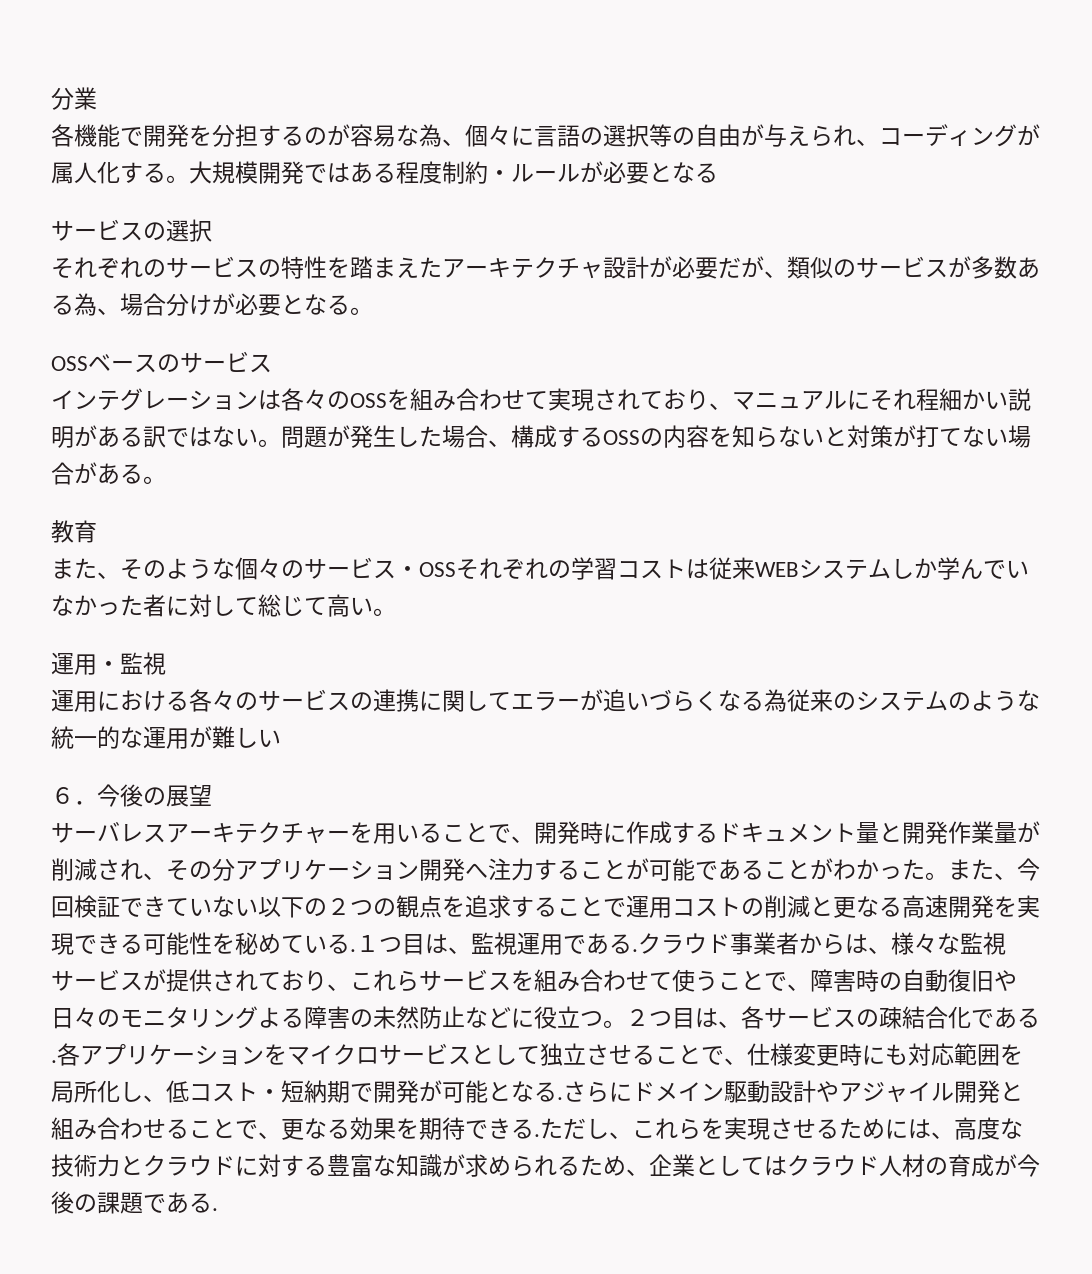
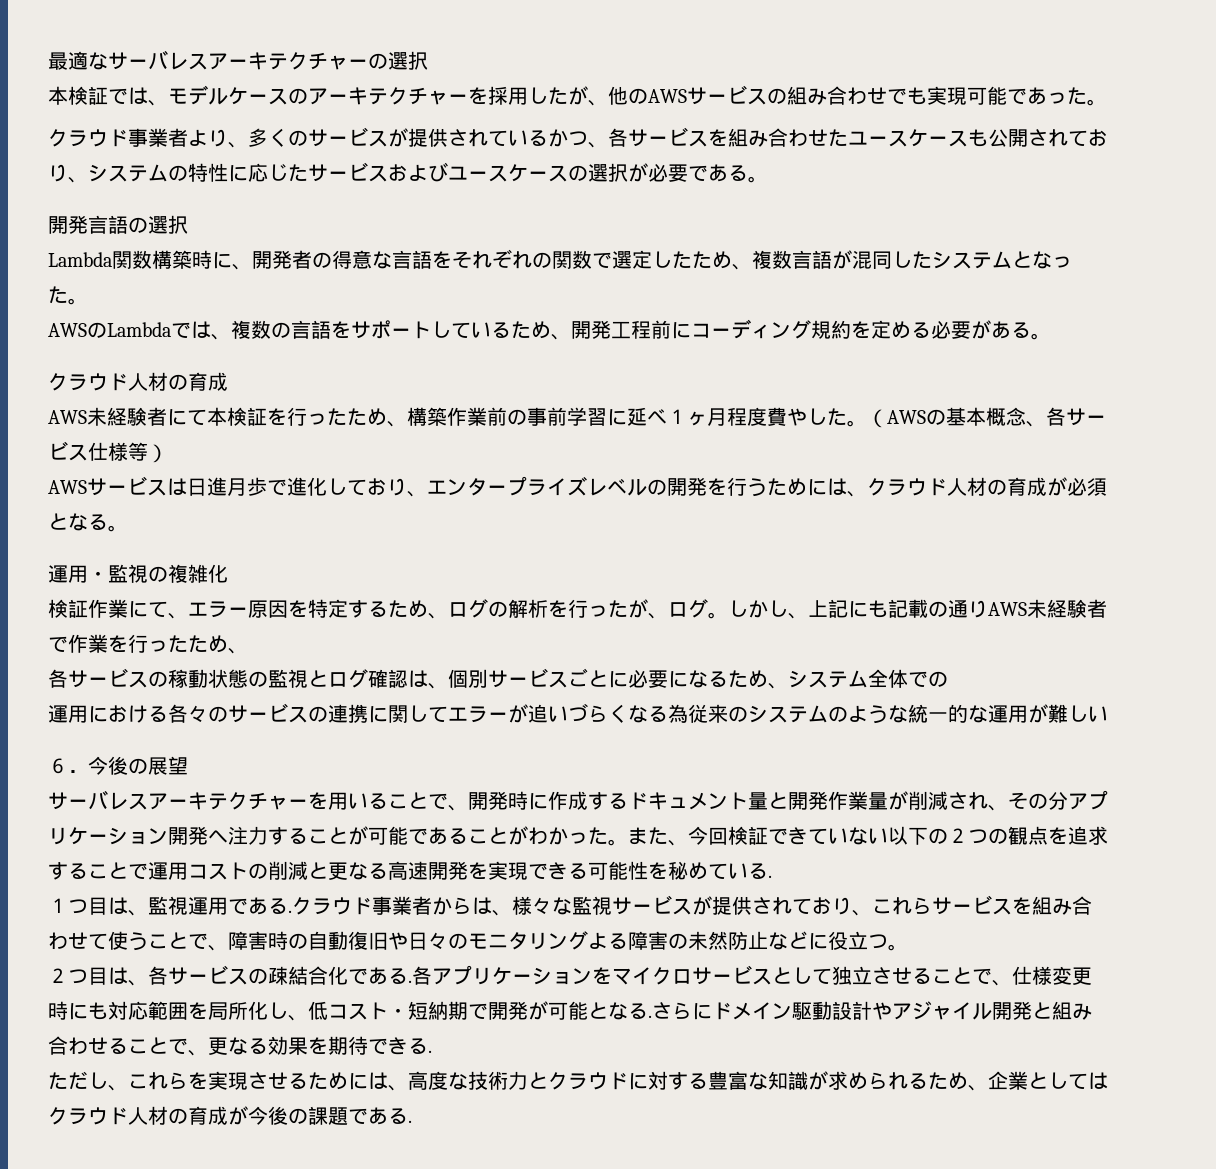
[51,87,97,110] [51,124,1040,147] [51,161,718,184] [51,219,212,242] [51,256,1040,279] [51,293,373,316] [51,351,272,373] [51,388,1031,411] [51,425,1031,448] [51,462,166,485] [51,520,97,543] [51,557,1029,580] [51,594,396,617] [51,652,166,675] 分業 // 各機能で開発を分担するのが容易な為、個々に言語の選択等の自由が与えられ、コーディングが属人化する。大規模開発ではある程度制約・ルールが必要となる // サービスの選択 // それぞれのサービスの特性を踏まえたアーキテクチャ設計が必要だが、類似のサービスが多数ある為、場合分けが必要となる。 // OSSベースのサービス // インテグレーションは各々のOSSを組み合わせて実現されており、マニュアルにそれ程細かい説明がある訳ではない。問題が発生した場合、構成するOSSの内容を知らないと対策が打てない場合がある。 // 教育 // また、そのような個々のサービス・OSSそれぞれの学習コストは従来WEBシステムしか学んでいなかった者に対して総じて高い。 // 運用・監視 -> [48,50,428,70] [48,85,1107,106] [48,127,1108,148] [48,162,768,183] [48,215,188,234] [48,249,1072,270] [48,286,88,305] [48,319,1051,340] [48,372,228,391] [48,407,1106,428] [48,441,168,463] [48,476,1107,497] [48,513,128,532] [48,564,228,583] [48,599,1107,619] [48,634,248,654] [48,668,948,689] 最適なサーバレスアーキテクチャーの選択 // 本検証では、モデルケースのアーキテクチャーを採用したが、他のAWSサービスの組み合わせでも実現可能であった。 // クラウド事業者より、多くのサービスが提供されているかつ、各サービスを組み合わせたユースケースも公開されており、システムの特性に応じたサービスおよびユースケースの選択が必要である。 // 開発言語の選択 // Lambda関数構築時に、開発者の得意な言語をそれぞれの関数で選定したため、複数言語が混同したシステムとなった。 // AWSのLambdaでは、複数の言語をサポートしているため、開発工程前にコーディング規約を定める必要がある。 // クラウド人材の育成 // AWS未経験者にて本検証を行ったため、構築作業前の事前学習に延べ１ヶ月程度費やした。（AWSの基本概念、各サービス仕様等） // AWSサービスは日進月歩で進化しており、エンタープライズレベルの開発を行うためには、クラウド人材の育成が必須となる。 // 運用・監視の複雑化 // 検証作業にて、エラー原因を特定するため、ログの解析を行ったが、ログ。しかし、上記にも記載の通りAWS未経験者で作業を行ったため、 // 各サービスの稼動状態の監視とログ確認は、個別サービスごとに必要になるため、システム全体での
(356, 950) none -> (772, 876) //
(626, 1024) none -> (908, 947) //
(540, 1135) none -> (432, 1051) //

